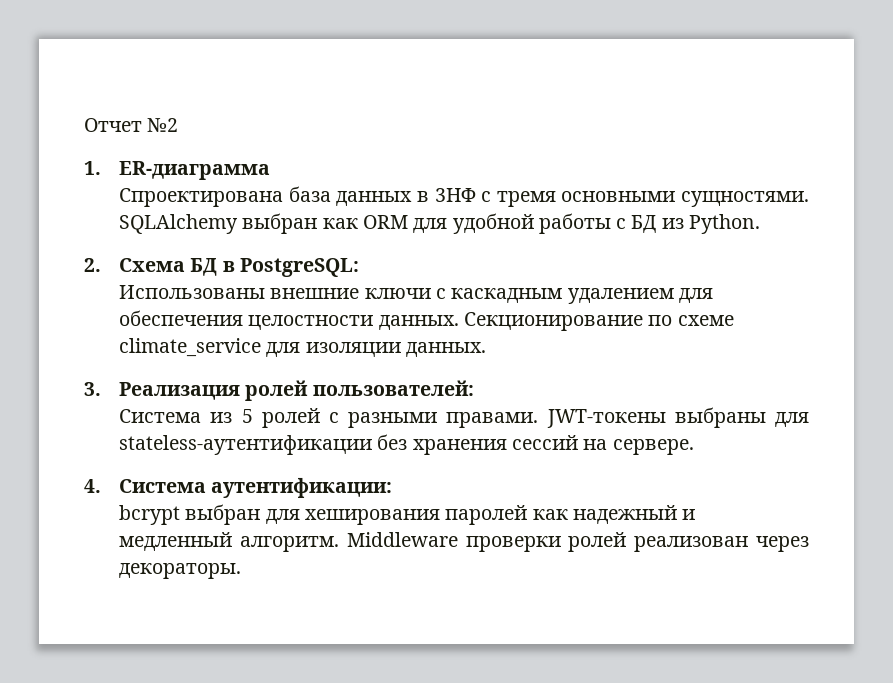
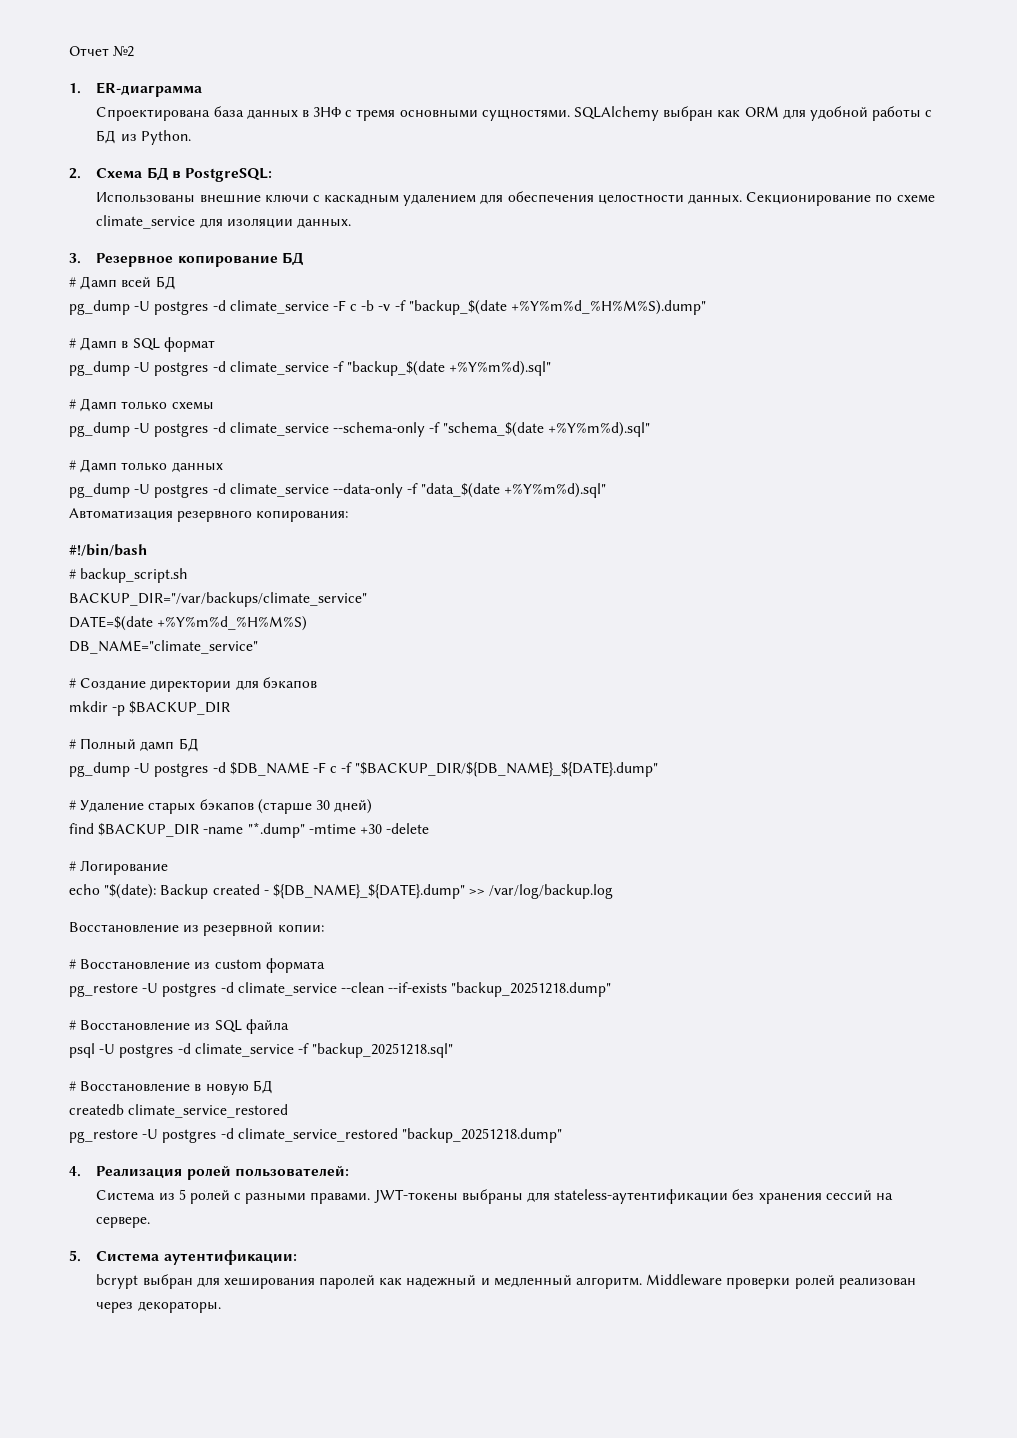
(101, 389) none -> [96,252,303,267] [69,276,176,290] [69,300,707,315] [69,337,215,352] [69,361,552,376] [69,398,214,412] [69,422,651,437] [69,459,223,473] [69,483,607,498] [69,508,349,522] [69,544,147,556] [69,568,189,583] [69,592,367,607] [69,616,308,631] [69,640,258,654] [69,677,317,692] [69,701,231,716] [69,738,199,752] [69,762,659,777] [69,799,373,814] [69,822,430,838] [69,860,169,875] [69,884,614,899] [69,922,324,936] [69,958,325,973] [69,982,612,997] [69,1019,289,1034] [69,1043,454,1058] [69,1080,273,1095] [69,1104,289,1118] [69,1128,562,1143] [69,1166,81,1177] Резервное копирование БД // # Дамп всей БД // pg_dump -U postgres -d climate_service -F c -b -v -f "backup_$(date +%Y%m%d_%H%M%S).dump" // # Дамп в SQL формат // pg_dump -U postgres -d climate_service -f "backup_$(date +%Y%m%d).sql" // # Дамп только схемы // pg_dump -U postgres -d climate_service --schema-only -f "schema_$(date +%Y%m%d).sql" // # Дамп только данных // pg_dump -U postgres -d climate_service --data-only -f "data_$(date +%Y%m%d).sql" // Автоматизация резервного копирования: // #!/bin/bash // # backup_script.sh // BACKUP_DIR="/var/backups/climate_service" // DATE=$(date +%Y%m%d_%H%M%S) // DB_NAME="climate_service" // # Создание директории для бэкапов // mkdir -p $BACKUP_DIR // # Полный дамп БД // pg_dump -U postgres -d $DB_NAME -F c -f "$BACKUP_DIR/${DB_NAME}_${DATE}.dump" // # Удаление старых бэкапов (старше 30 дней) // find $BACKUP_DIR -name "*.dump" -mtime +30 -delete // # Логирование // echo "$(date): Backup created - ${DB_NAME}_${DATE}.dump" >> /var/log/backup.log // Восстановление из резервной копии: // # Восстановление из custom формата // pg_restore -U postgres -d climate_service --clean --if-exists "backup_20251218.dump" // # Восстановление из SQL файла // psql -U postgres -d climate_service -f "backup_20251218.sql" // # Восстановление в новую БД // createdb climate_service_restored // pg_restore -U postgres -d climate_service_restored "backup_20251218.dump" // 4.
[84,479,101,493] 4. -> [69,1250,81,1262] 5.

